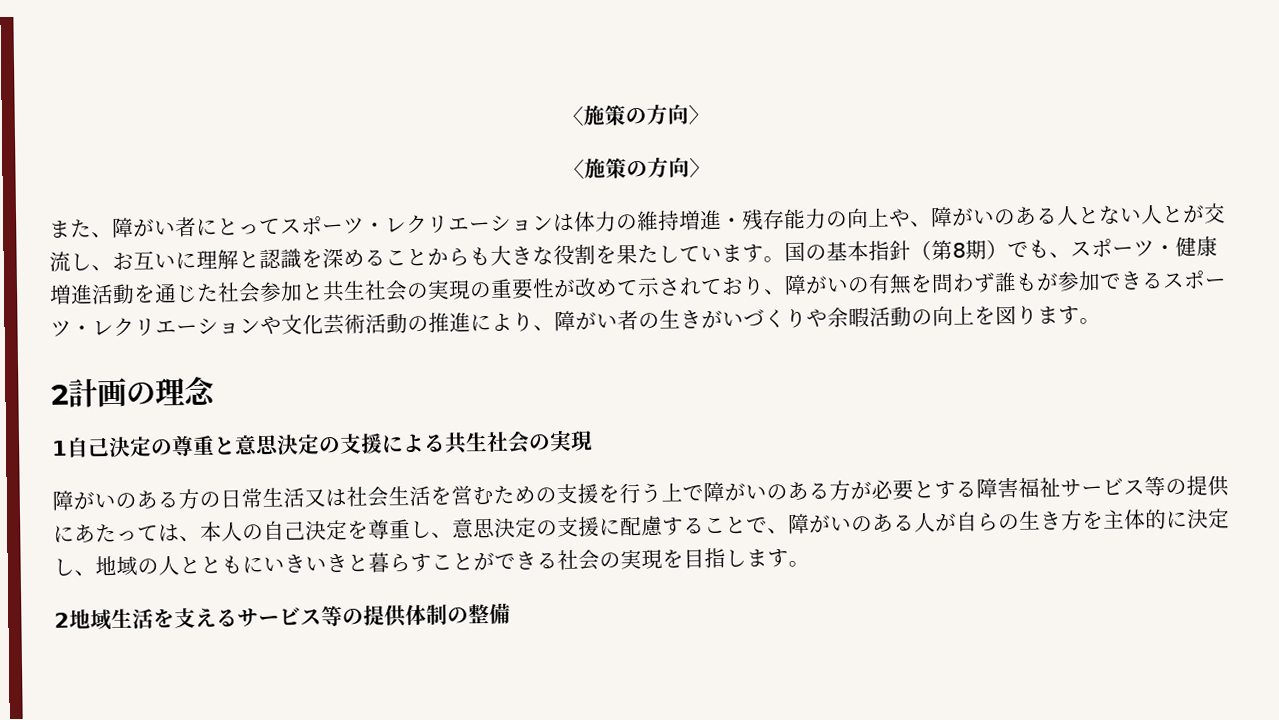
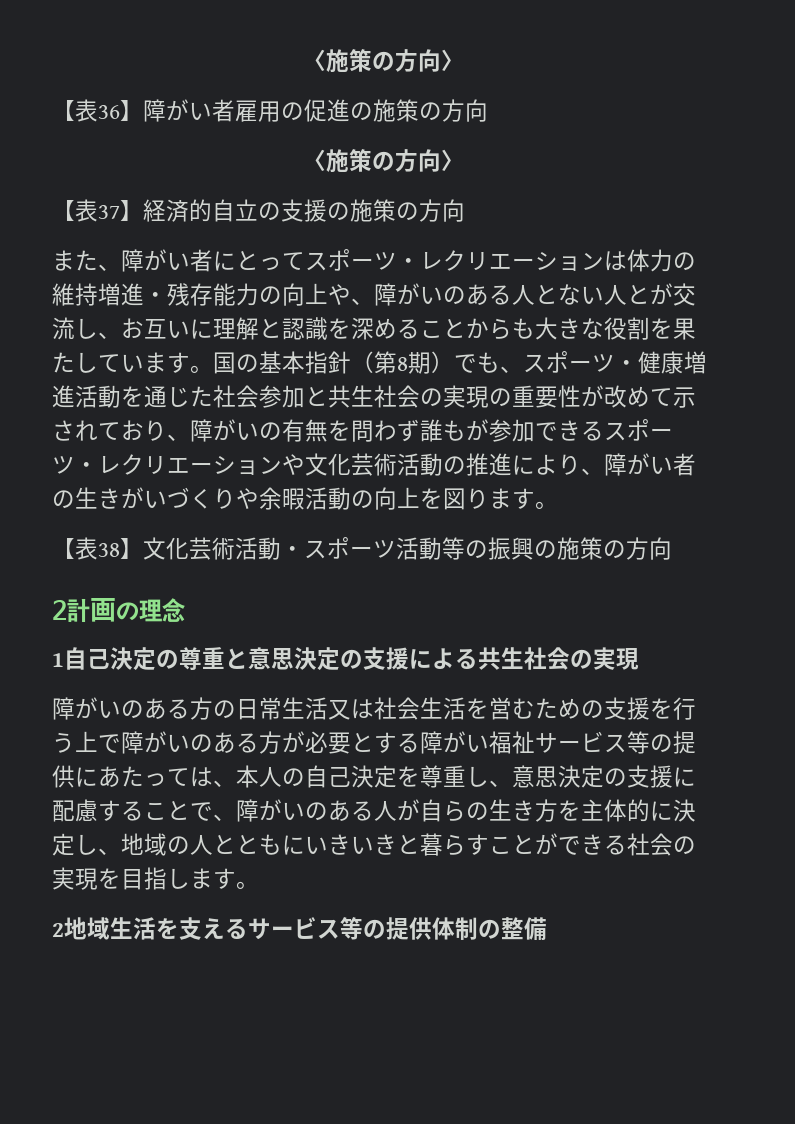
[562,104,710,126] [563,157,711,179] 〈施策の方向〉 // 〈施策の方向〉 -> [302,49,464,72] [52,99,488,122] [302,149,464,172] [52,199,465,222] 〈施策の方向〉 // 【表36】障がい者雇用の促進の施策の方向 // 〈施策の方向〉 // 【表37】経済的自立の支援の施策の方向
(1101, 321) none -> [52,537,672,560] // 【表38】文化芸術活動・スポーツ活動等の振興の施策の方向
[997,477,1019,499] 害 -> [443,731,489,753] がい

